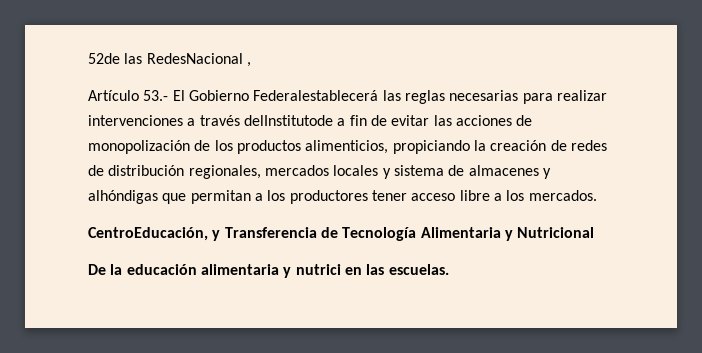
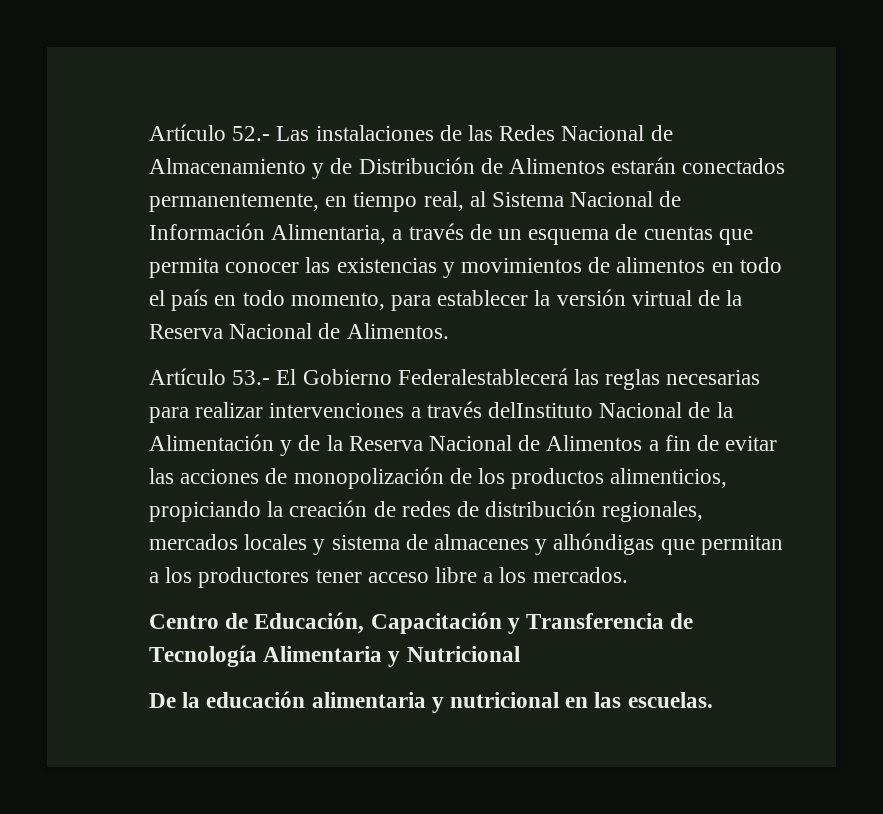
[88,53,251,67] 52de las RedesNacional , -> [149,124,673,141] [149,157,786,179] [149,191,682,212] [149,223,753,245] [149,257,782,278] [149,289,743,311] [149,323,449,339] Artículo 52.- Las instalaciones de las Redes Nacional de Almacenamiento y de Distribución de Alimentos estarán conectados permanentemente, en tiempo real, al Sistema Nacional de Información Alimentaria, a través de un esquema de cuentas que permita conocer las existencias y movimientos de alimentos en todo el país en todo momento, para establecer la versión virtual de la Reserva Nacional de Alimentos.
[243,115,333,126] delInstitutode -> [488,402,733,418] [149,434,643,456] delInstituto Nacional de la Alimentación y de la Reserva Nacional de Alimentos
[88,227,208,241] CentroEducación, -> [149,612,502,634] Centro de Educación, Capacitación
[295,264,341,275] nutrici -> [450,692,560,708] nutricional

